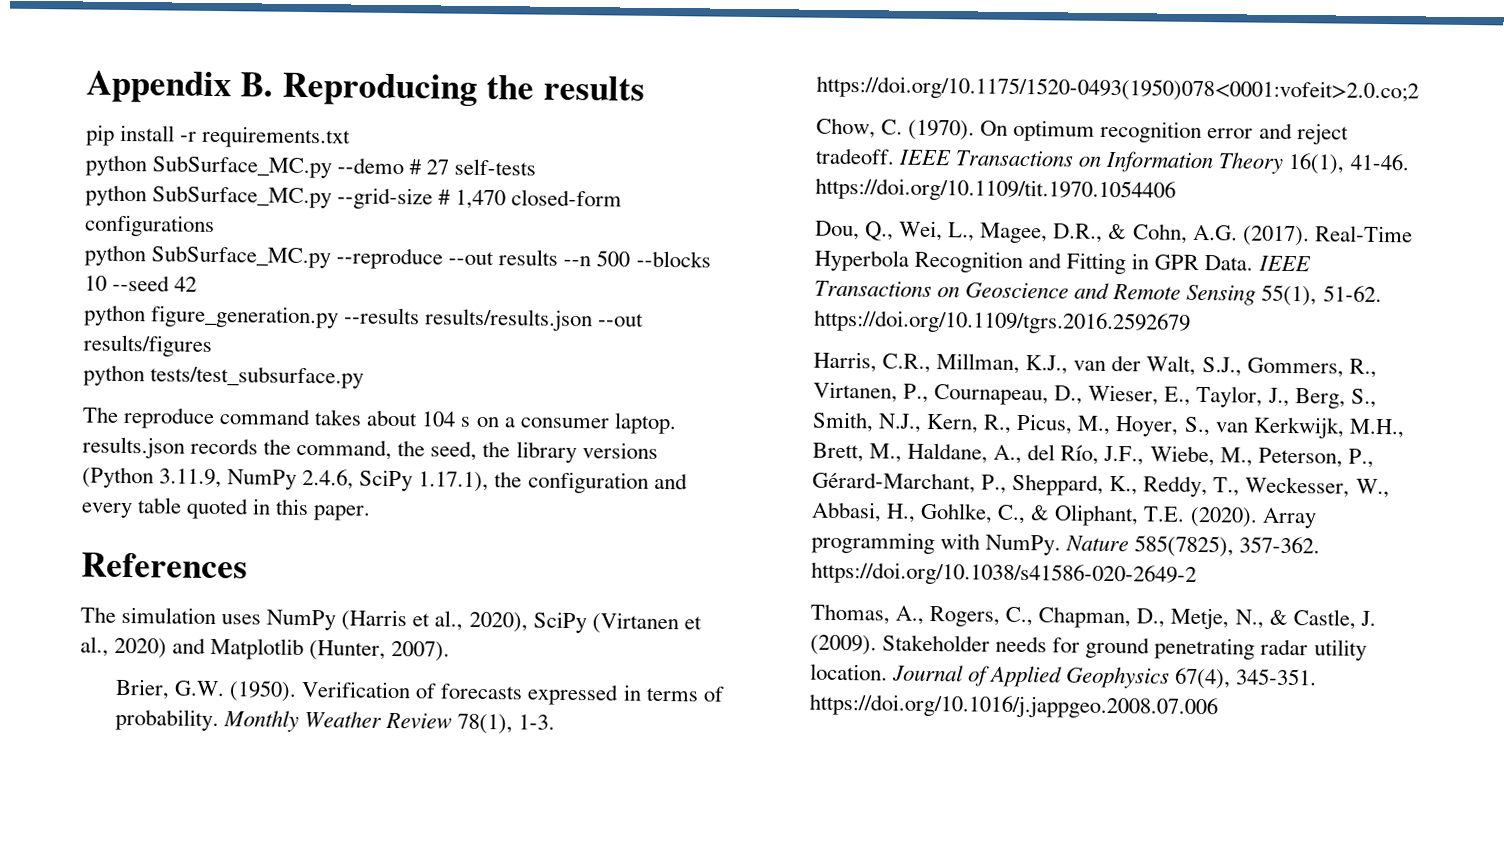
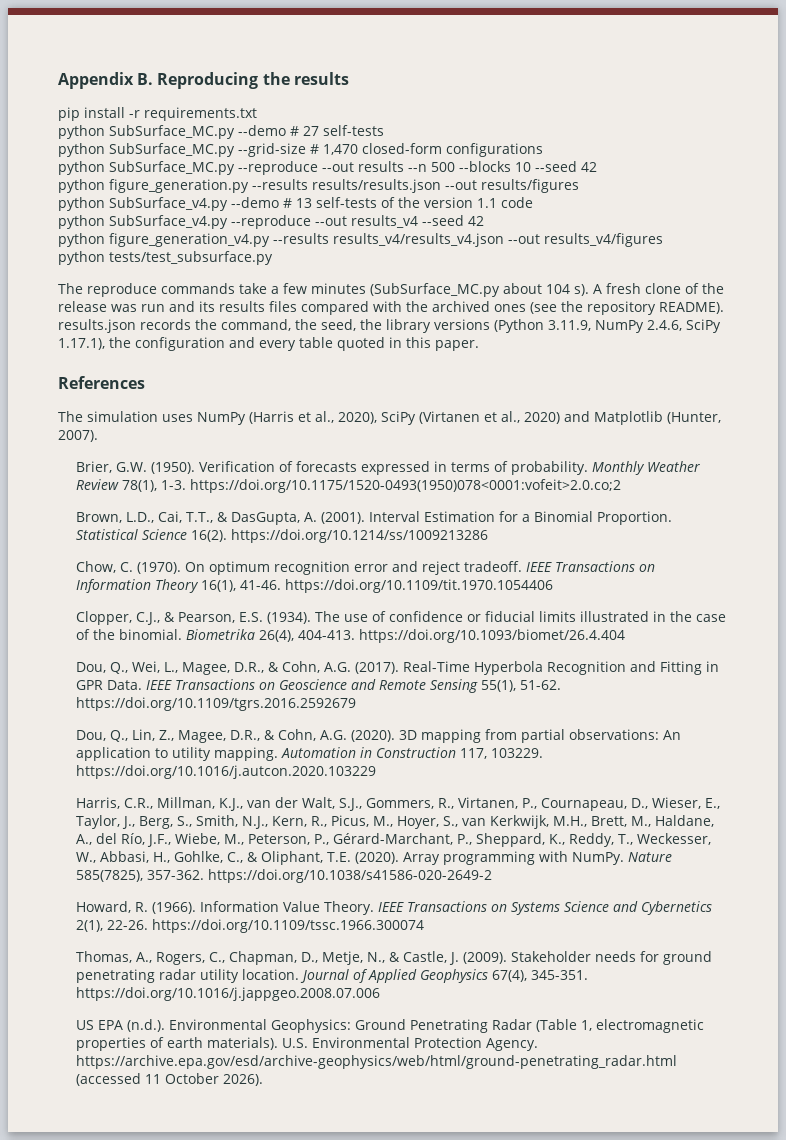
[150,365,365,389] [82,406,677,435] tests/test_subsurface.py // The reproduce command takes about 104 s on a consumer laptop. -> [109,197,533,211] [58,215,484,229] [58,233,663,247] [58,251,273,265] [58,283,724,297] [58,301,724,315] SubSurface_v4.py --demo # 13 self-tests of the version 1.1 code // python SubSurface_v4.py --reproduce --out results_v4 --seed 42 // python figure_generation_v4.py --results results_v4/results_v4.json --out results_v4/figures // python tests/test_subsurface.py // The reproduce commands take a few minutes (SubSurface_MC.py about 104 s). A fresh clone of the release was run and its results files compared with the archived ones (see the repository README).
(1420, 89) none -> [76,511,673,525] [76,529,489,543] // Brown, L.D., Cai, T.T., & DasGupta, A. (2001). Interval Estimation for a Binomial Proportion. Statistical Science 16(2). https://doi.org/10.1214/ss/1009213286
(1177, 190) none -> [76,611,727,625] [76,629,626,643] // Clopper, C.J., & Pearson, E.S. (1934). The use of confidence or fiducial limits illustrated in the case of the binomial. Biometrika 26(4), 404-413. https://doi.org/10.1093/biomet/26.4.404
(1192, 322) none -> [76,729,682,743] [76,747,544,761] [76,765,377,779] // Dou, Q., Lin, Z., Magee, D.R., & Cohn, A.G. (2020). 3D mapping from partial observations: An application to utility mapping. Automation in Construction 117, 103229. https://doi.org/10.1016/j.autcon.2020.103229
(1198, 574) none -> [76,901,713,915] [76,919,425,933] // Howard, R. (1966). Information Value Theory. IEEE Transactions on Systems Science and Cybernetics 2(1), 22-26. https://doi.org/10.1109/tssc.1966.300074
(1219, 706) none -> [76,1019,705,1033] [76,1037,539,1051] [76,1055,678,1069] [76,1073,264,1086] // US EPA (n.d.). Environmental Geophysics: Ground Penetrating Radar (Table 1, electromagnetic properties of earth materials). U.S. Environmental Protection Agency. https://archive.epa.gov/esd/archive-geophysics/web/html/ground-penetrating_radar.html (accessed 11 October 2026).

